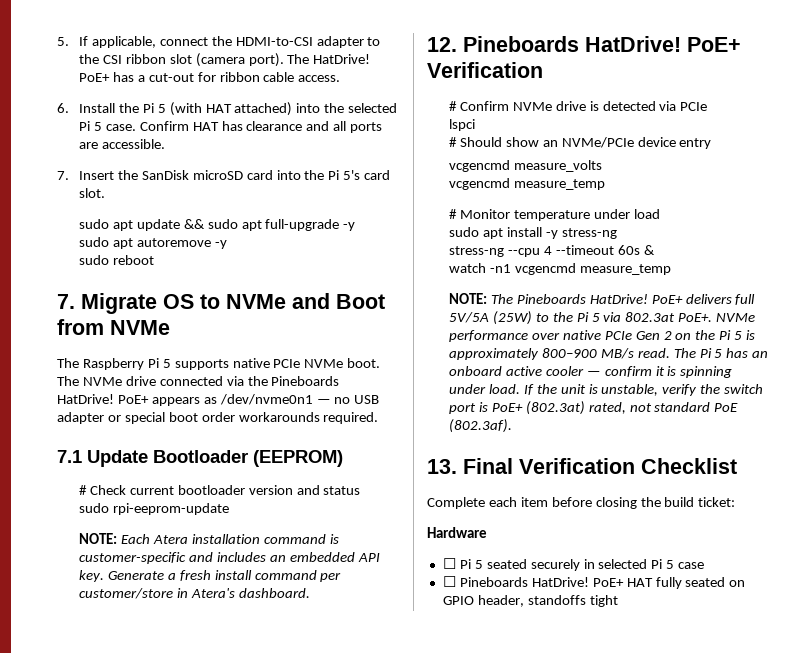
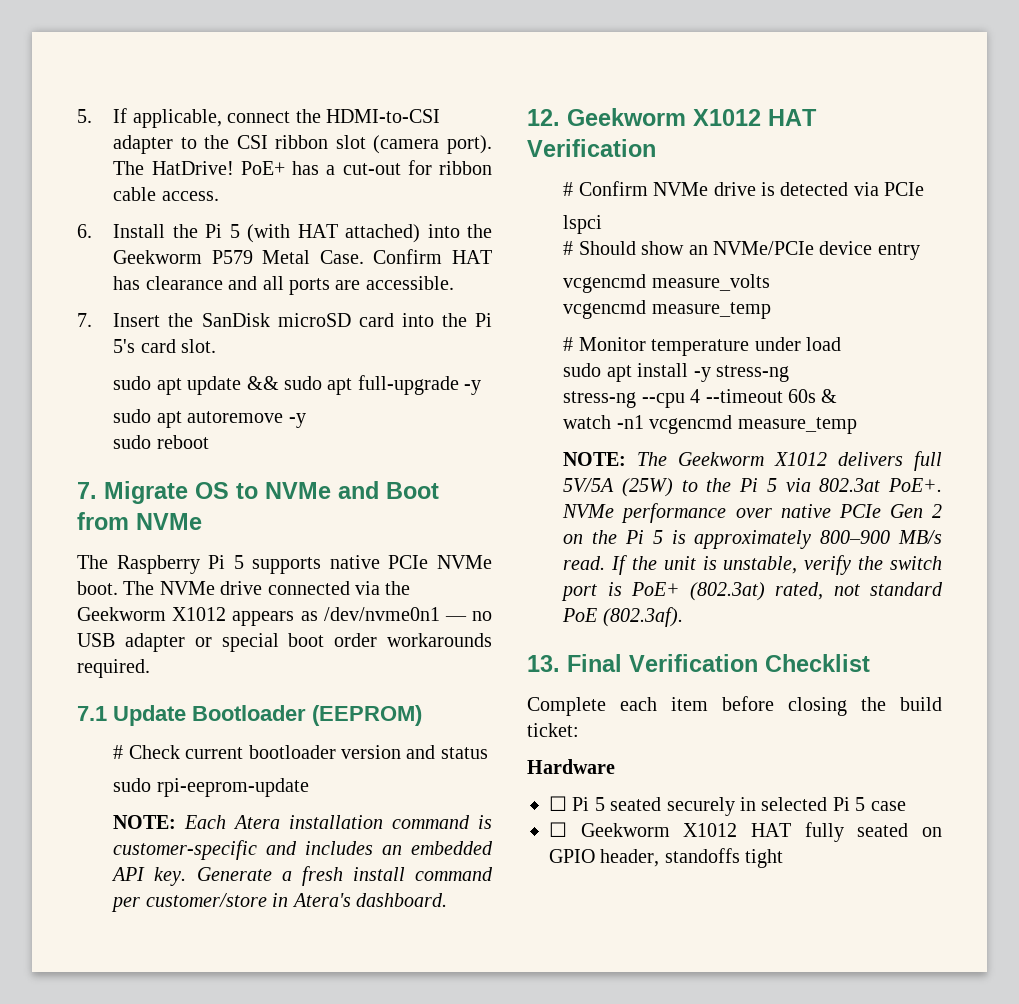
[348,103,398,113] [78,121,136,131] selected Pi 5 case. -> [113,250,364,264] Geekworm P579 Metal Case.
[271,376,340,386] [57,394,149,404] Pineboards HatDrive! PoE+ -> [77,607,227,621] Geekworm X1012
[463,36,741,52] Pineboards HatDrive! PoE+ -> [567,108,817,126] Geekworm X1012 HAT
[516,294,683,304] Pineboards HatDrive! PoE+ -> [678,452,828,466] Geekworm X1012
[673,348,769,358] [448,366,733,378] [448,384,520,394] The Pi 5 has an onboard active cooler — confirm it is spinning under load. -> (606, 563) none
[459,577,624,587] Pineboards HatDrive! PoE+ -> [580,823,738,837] Geekworm X1012

